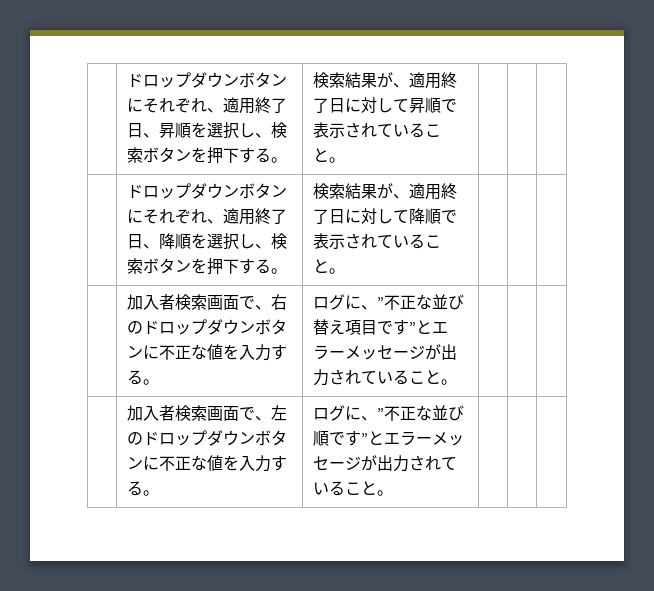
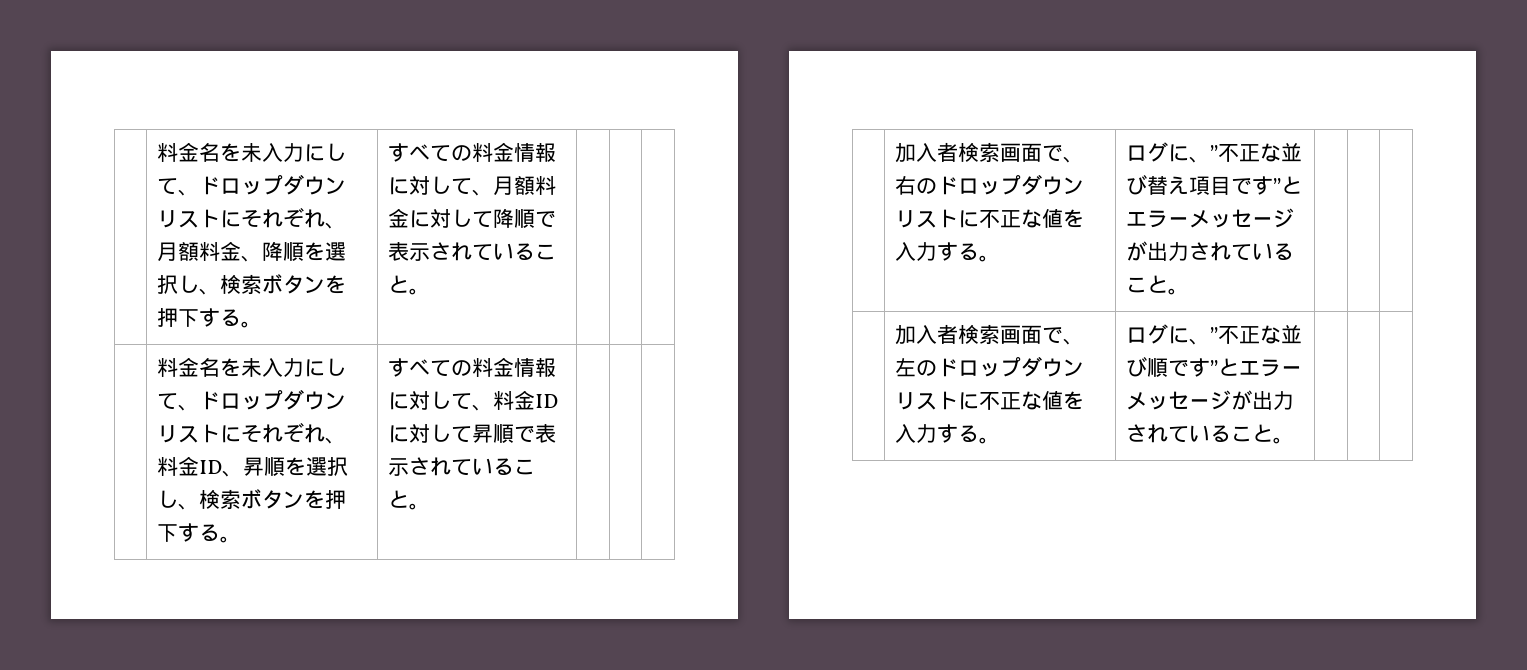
[126,72,287,88] [126,97,287,114] [126,123,143,138] | ドロップダウンボタンにそれぞれ、適用終了日 -> [157,142,347,162] [157,174,347,196] [157,207,347,229] [157,241,347,262] [157,274,347,295] [157,308,263,328] [388,142,557,162] [388,176,557,196] [388,208,557,228] [388,242,557,261] [388,275,431,295] [157,357,347,377] [157,389,347,411] [157,422,347,444] [157,456,223,476] | 料金名を未入力にして、ドロップダウンリストにそれぞれ、月額料金、降順を選択し、検索ボタンを押下する。 | すべての料金情報に対して、月額料金に対して降順で表示されていること。 | | | // | 料金名を未入力にして、ドロップダウンリストにそれぞれ、料金ID
[312,72,457,89] [312,98,345,113] 検索結果が、適用終了日 -> [388,357,557,377] [388,390,559,411] すべての料金情報に対して、料金ID
[126,183,287,199] [126,208,287,225] [126,233,287,250] [126,258,287,275] [312,183,457,200] [312,208,457,224] [312,233,441,249] [312,259,345,274] // | ドロップダウンボタンにそれぞれ、適用終了日、降順を選択し、検索ボタンを押下する。 | 検索結果が、適用終了日に対して降順で表示されていること。 | | | -> (431, 506) none
[254,319,287,335] [126,346,143,359] ボタン -> [895,209,959,228] リスト
[254,430,287,446] [126,457,143,470] ボタン -> [895,391,959,410] リスト

